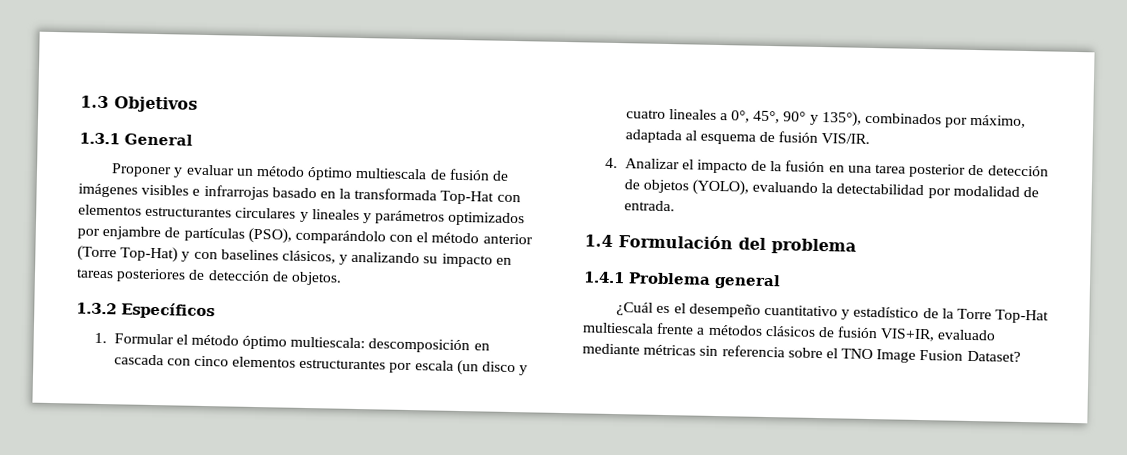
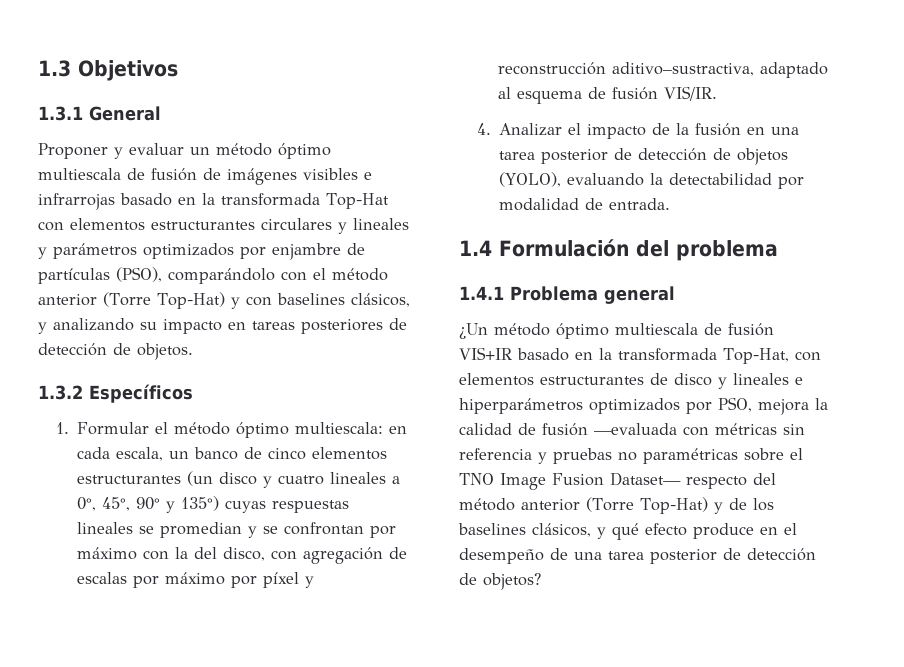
[368,338,490,354] [113,354,191,366] descomposición en cascada con -> [389,426,408,434] [77,447,263,461] en cada escala, un banco de
[389,360,454,374] por escala -> (182, 479) none
[821,111,1027,129] [624,129,682,144] 135°), combinados por máximo, adaptada -> [181,496,350,513] [77,522,397,538] [77,547,408,564] [77,572,315,588] [498,62,829,78] 135°) cuyas respuestas lineales se promedian y se confrontan por máximo con la del disco, con agregación de escalas por máximo por píxel y reconstrucción aditivo–sustractiva, adaptado
[616,302,1050,324] [582,322,997,342] [582,343,785,358] ¿Cuál es el desempeño cuantitativo y estadístico de la Torre Top-Hat multiescala frente a métodos clásicos de fusión VIS+IR, evaluado mediante métricas sin referencia -> [459,323,774,339] [459,347,821,364] [459,373,803,389] [459,397,828,415] [459,423,805,436] [459,448,738,464] ¿Un método óptimo multiescala de fusión VIS+IR basado en la transformada Top-Hat, con elementos estructurantes de disco y lineales e hiperparámetros optimizados por PSO, mejora la calidad de fusión —evaluada con métricas sin referencia y pruebas no paramétricas
[966,350,1021,362] Dataset? -> [610,472,776,489] [459,497,774,514] [458,523,797,540] [459,548,816,564] [459,573,541,590] Dataset— respecto del método anterior (Torre Top-Hat) y de los baselines clásicos, y qué efecto produce en el desempeño de una tarea posterior de detección de objetos?

